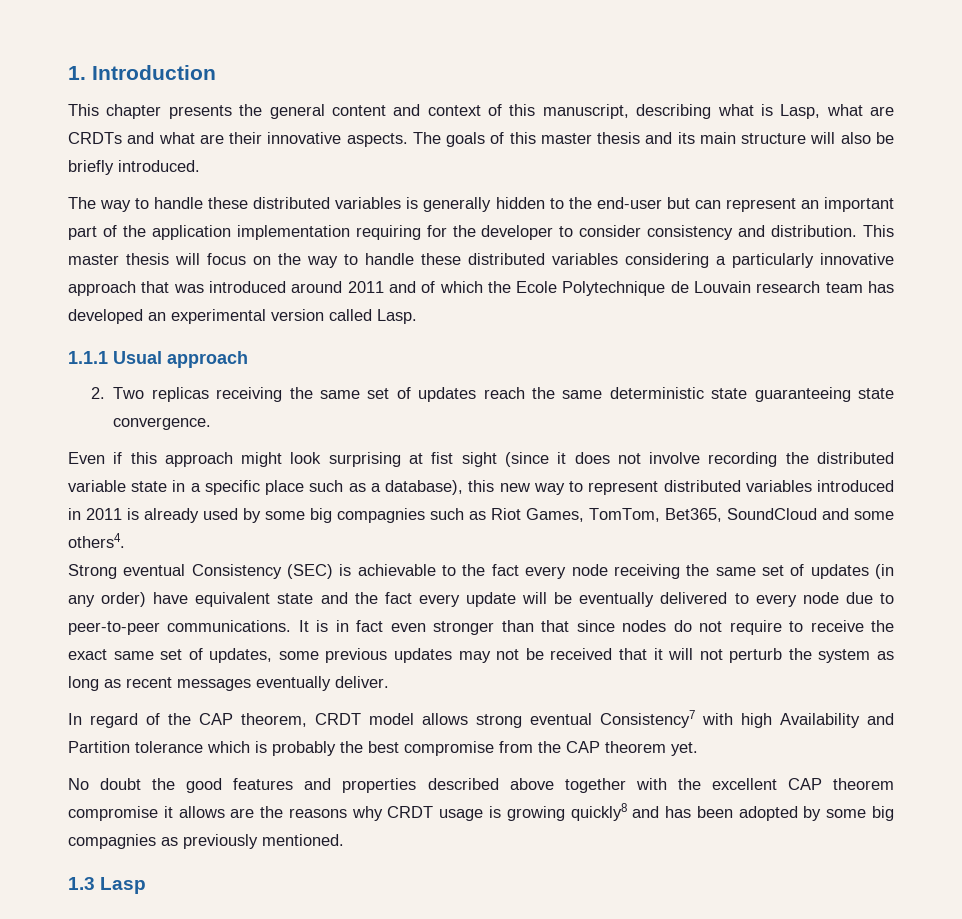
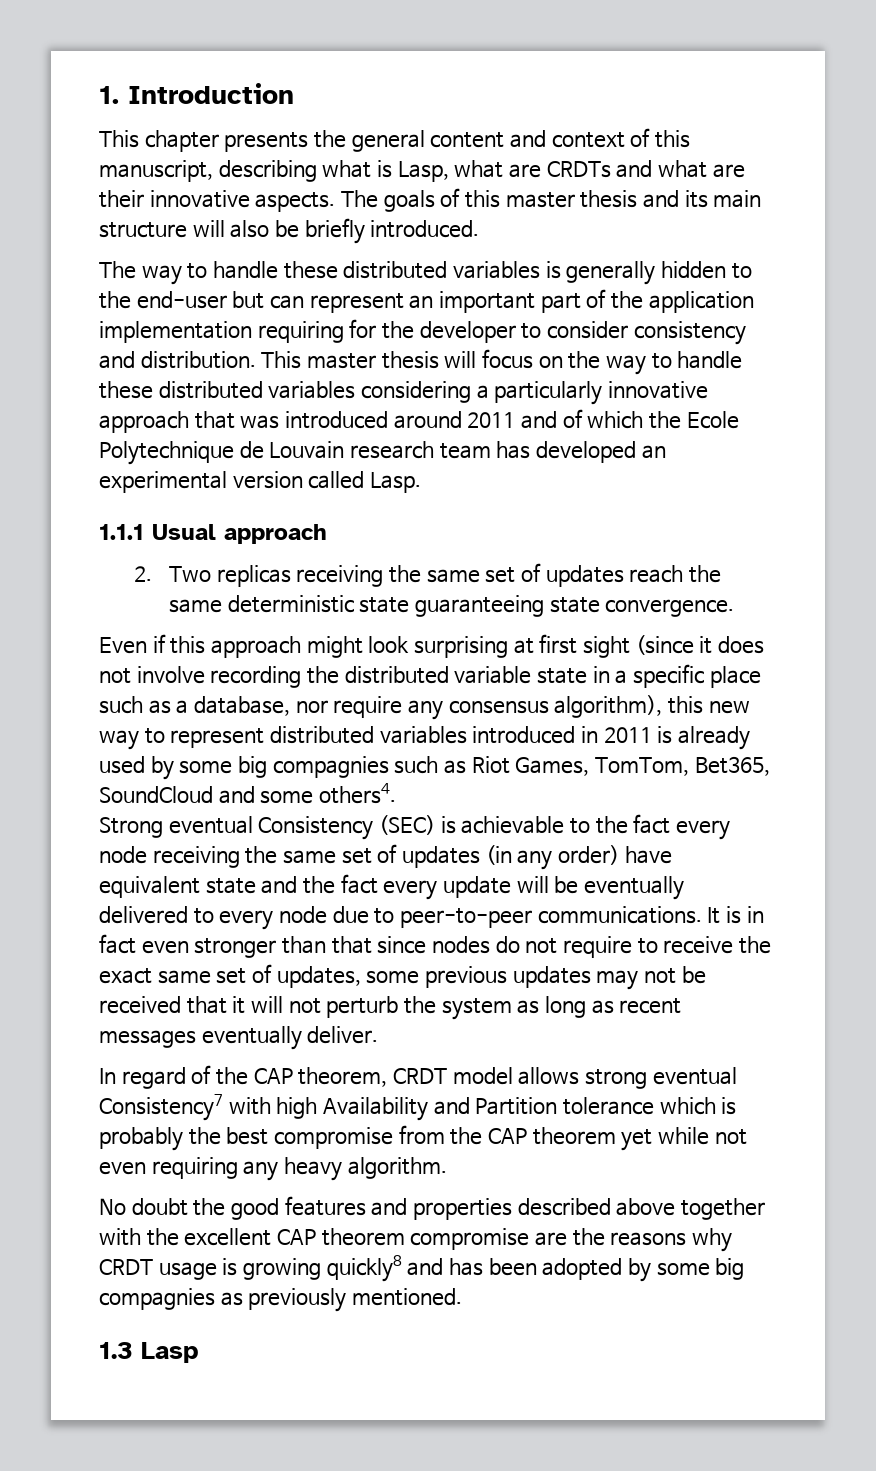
[431,452,454,464] fist -> [539,634,578,654] first
[385,480,464,495] database), -> [193,695,663,720] database, nor require any consensus algorithm),
[671,742,698,756] yet. -> [621,1127,747,1151] [99,1157,447,1181] yet while not even requiring any heavy algorithm.
[163,806,225,818] it allows -> (530, 1239) none

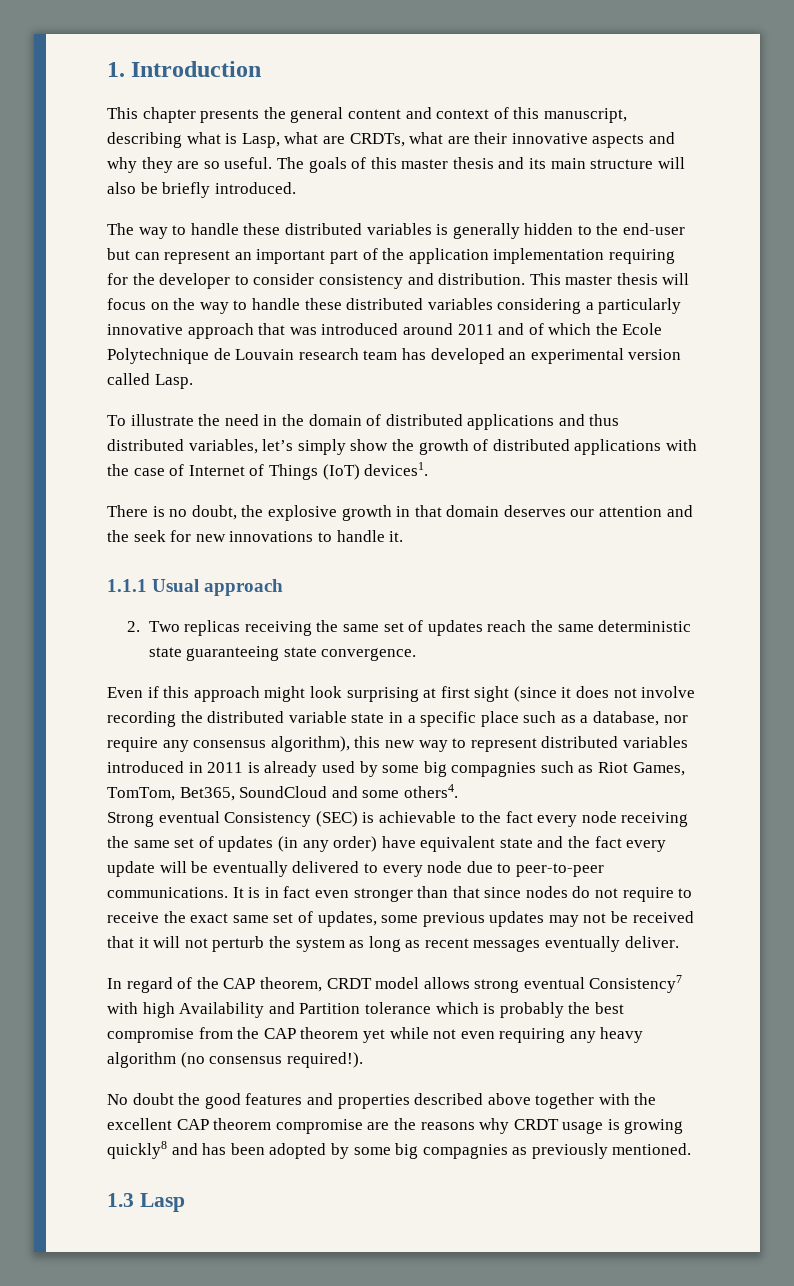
[546,160,653,178] CRDTs and -> [349,133,405,147] CRDTs,
[255,192,336,212] aspects. -> [592,132,676,148] [107,157,273,173] aspects and why they are so useful.
(422, 482) none -> [107,414,620,430] [107,439,697,455] [107,462,429,480] [107,505,693,521] [107,530,404,542] // To illustrate the need in the domain of distributed applications and thus distributed variables, let’s simply show the growth of distributed applications with the case of Internet of Things (IoT) devices1. // There is no doubt, the explosive growth in that domain deserves our attention and the seek for new innovations to handle it.
[347,1157,447,1179] algorithm. -> [107,1052,363,1068] algorithm (no consensus required!).

